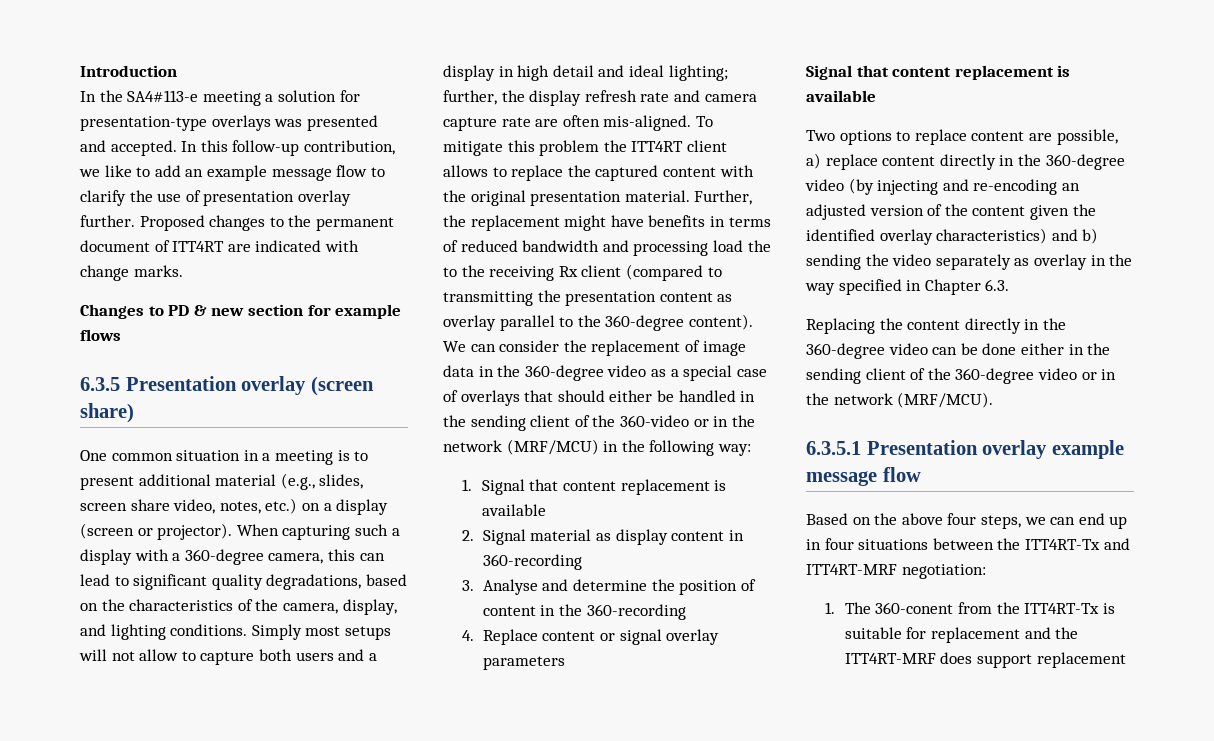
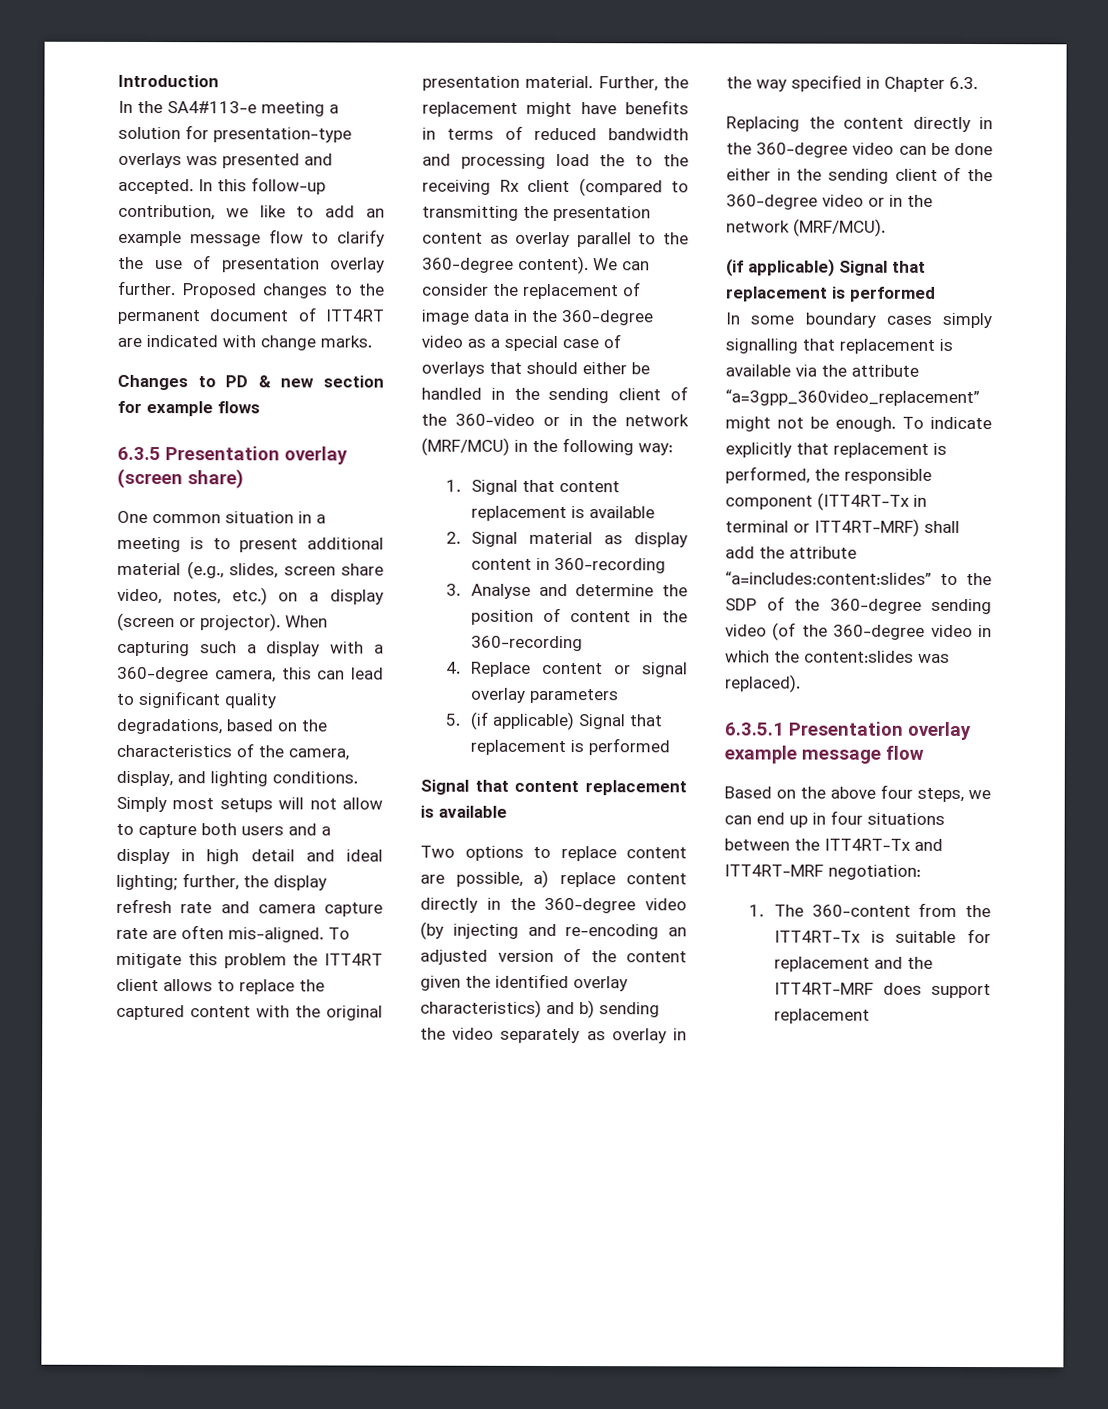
(565, 663) none -> [445,711,663,731] [470,738,671,756] // 5. (if applicable) Signal that replacement is performed
(994, 400) none -> [726,258,926,277] [725,286,936,302] [725,312,992,329] [725,338,953,354] [725,364,919,377] [725,389,980,407] [725,416,992,432] [725,442,947,458] [725,466,932,484] [725,492,927,511] [725,518,960,537] [725,546,857,559] [725,571,992,586] [725,596,992,615] [725,622,992,641] [725,650,950,663] [725,674,801,693] // (if applicable) Signal that replacement is performed // In some boundary cases simply signalling that replacement is available via the attribute “a=3gpp_360video_replacement” might not be enough. To indicate explicitly that replacement is performed, the responsible component (ITT4RT-Tx in terminal or ITT4RT-MRF) shall add the attribute “a=includes:content:slides” to the SDP of the 360-degree sending video (of the 360-degree video in which the content:slides was replaced).
[875,602,954,614] 360-conent -> [811,904,911,917] 360-content

